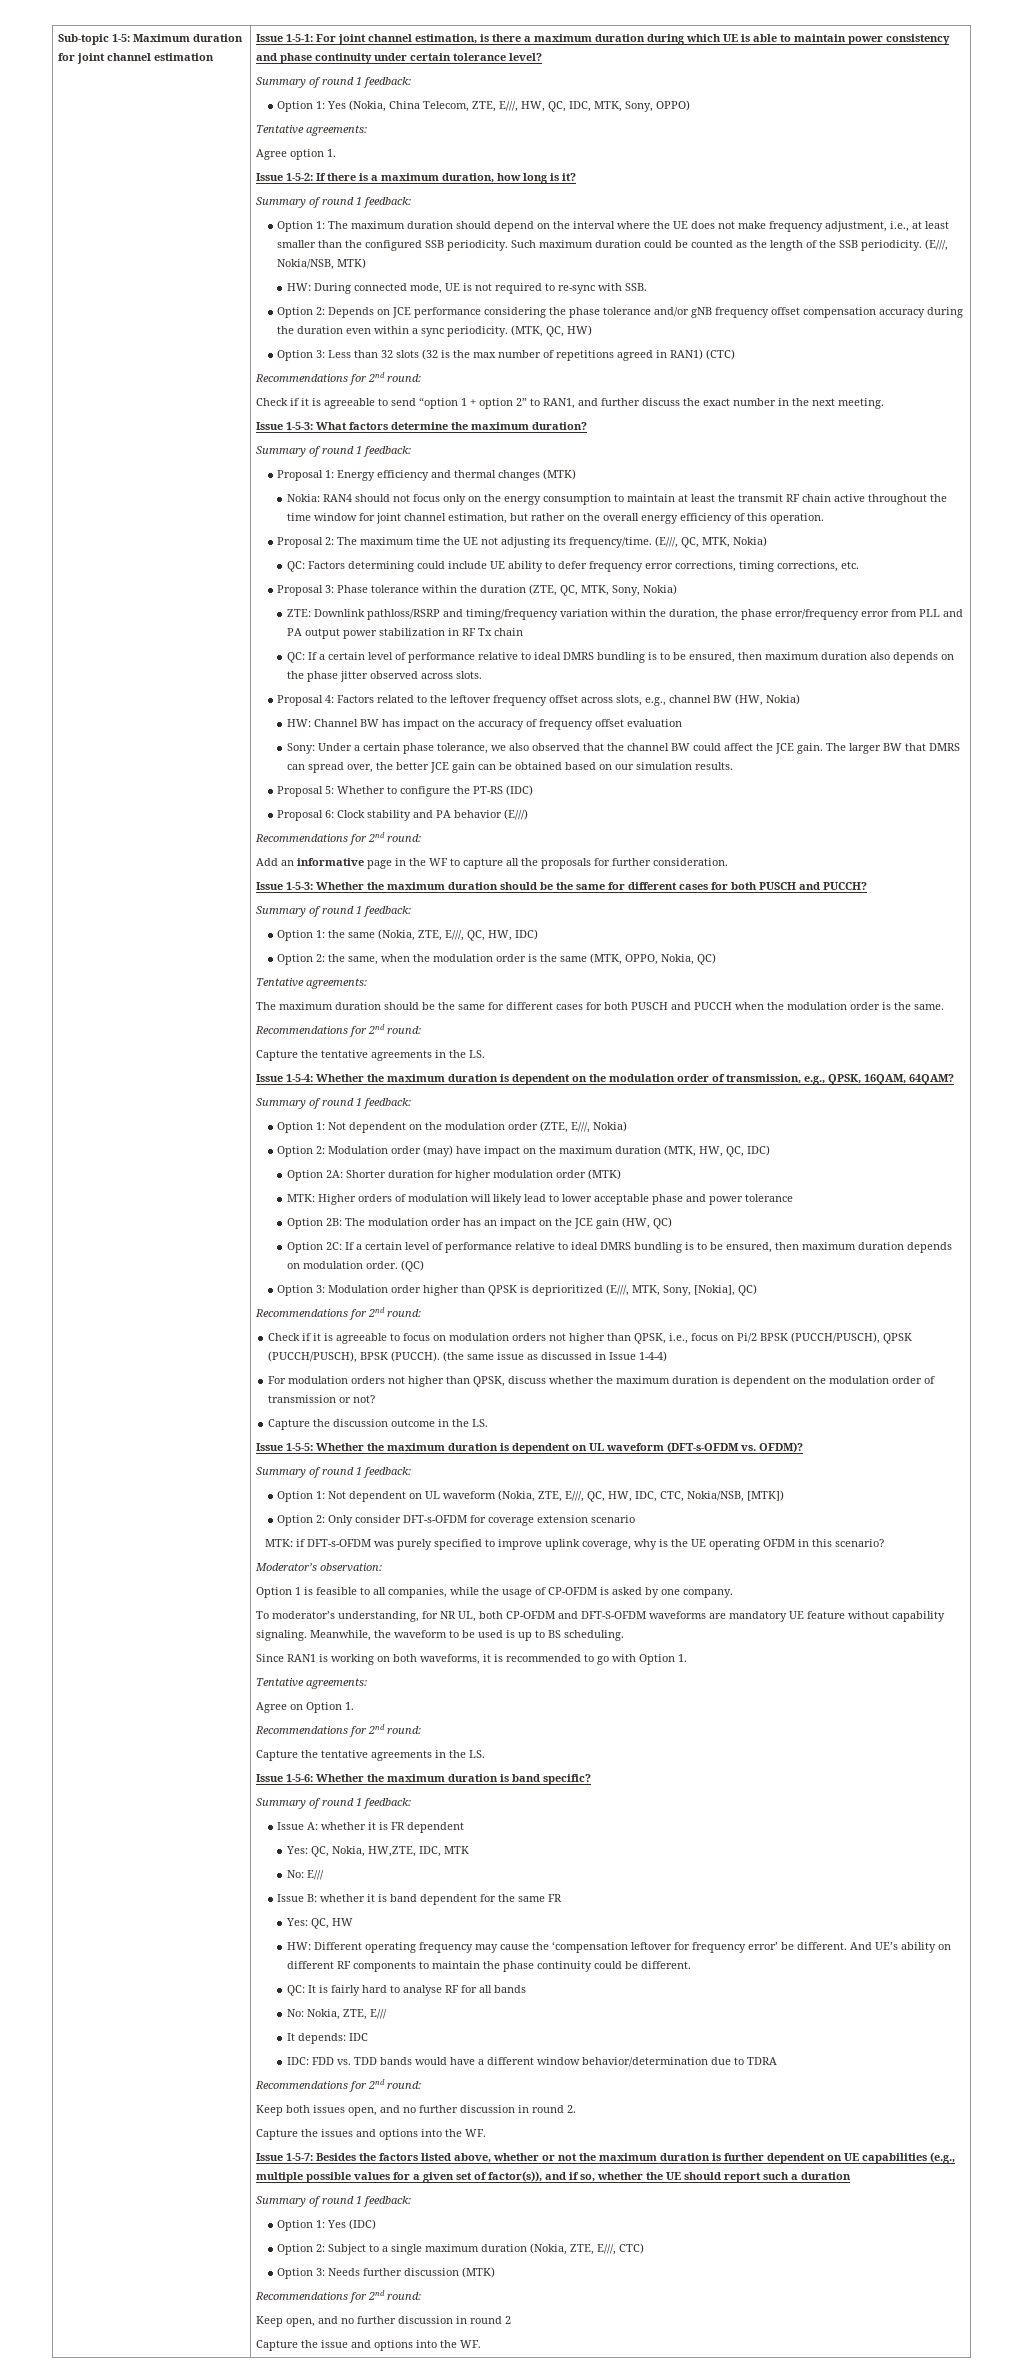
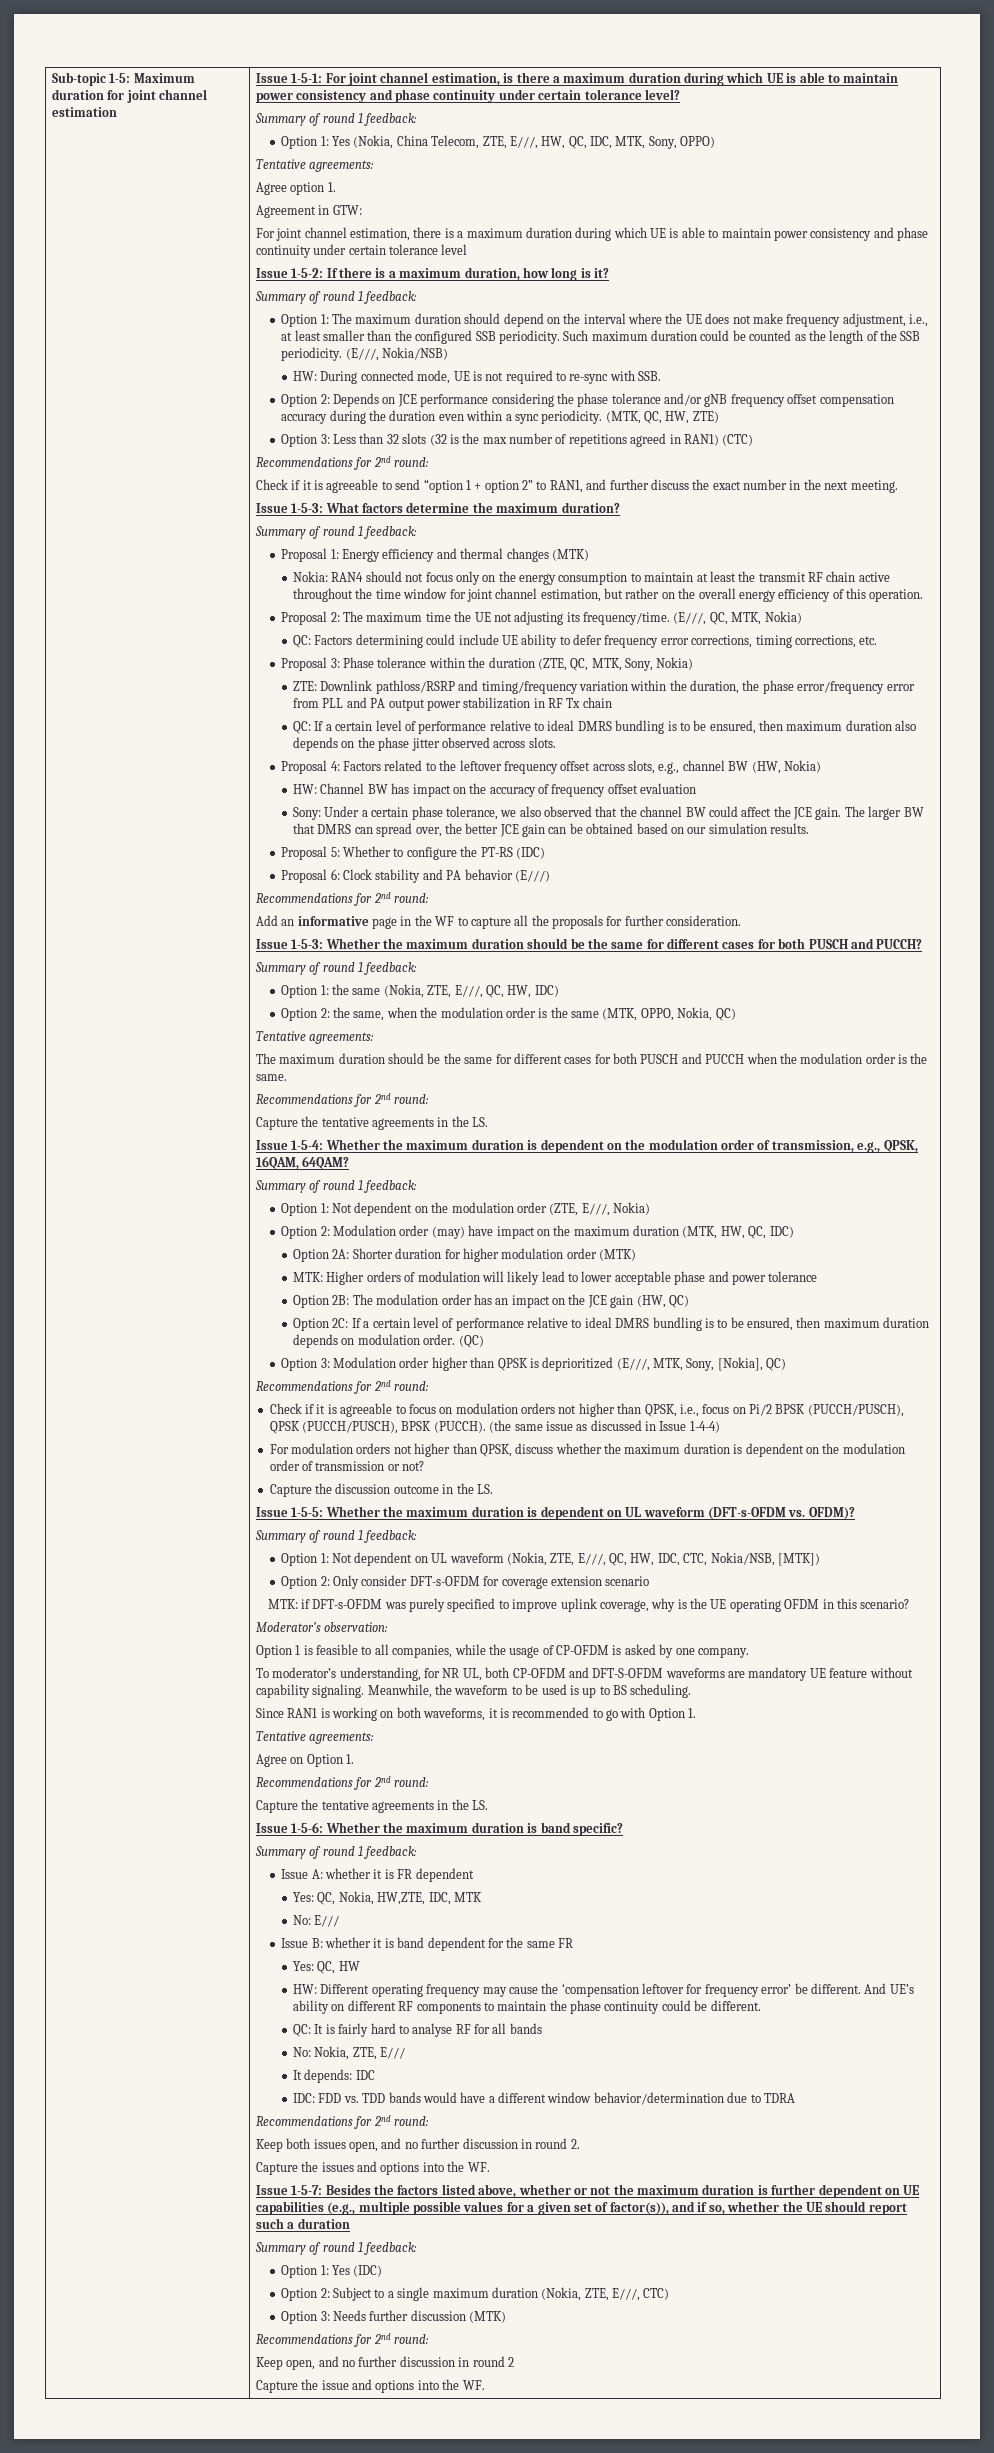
(337, 153) none -> [255,205,362,218] [255,227,929,241] [255,244,468,258] // Agreement in GTW: // For joint channel estimation, there is a maximum duration during which UE is able to maintain power consistency and phase continuity under certain tolerance level
[277,258,367,270] Nokia/NSB, MTK) -> [382,347,449,360] Nokia/NSB)
[567,325,593,336] HW) -> [665,411,719,424] HW, ZTE)

